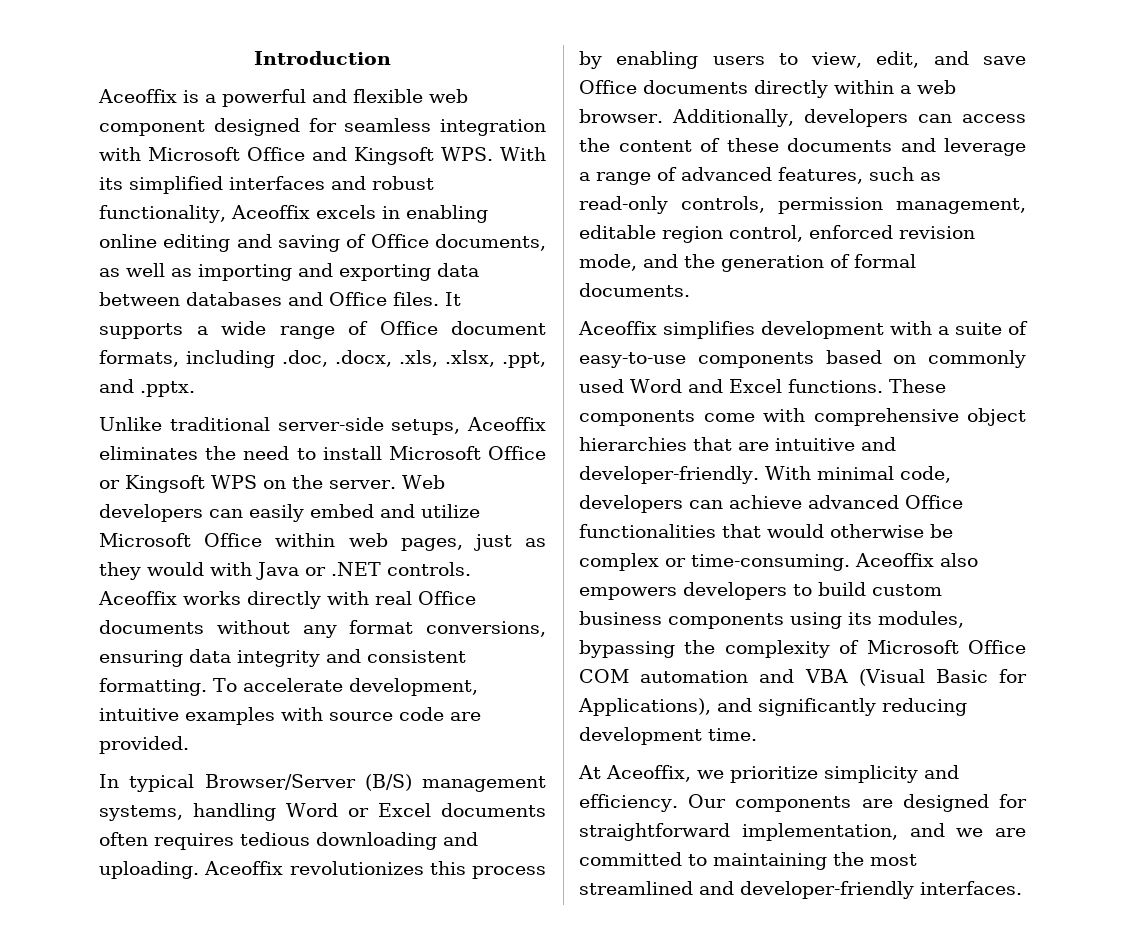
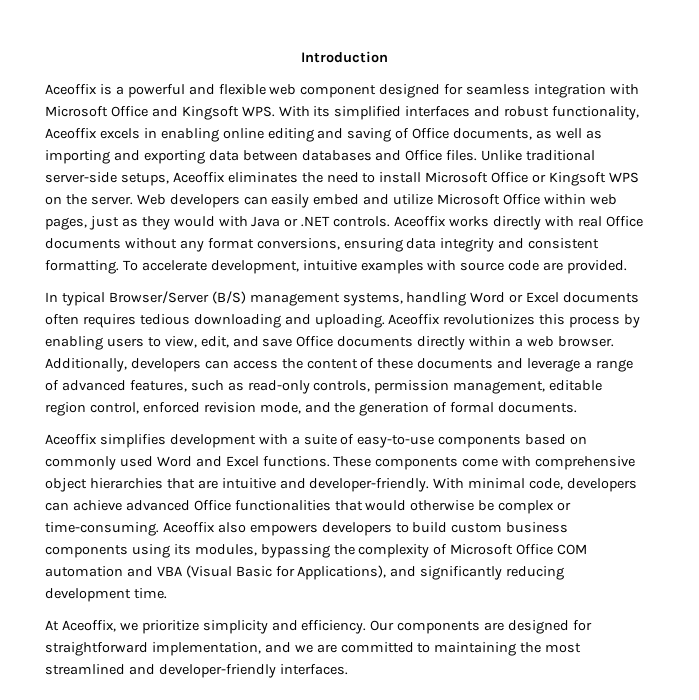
[445,292,461,306] [99,321,546,339] [99,350,546,368] [99,379,195,397] It supports a wide range of Office document formats, including .doc, .docx, .xls, .xlsx, .ppt, and .pptx. // -> (478, 155) none

